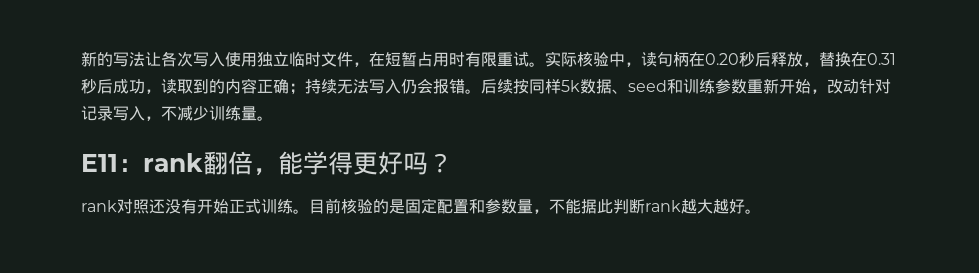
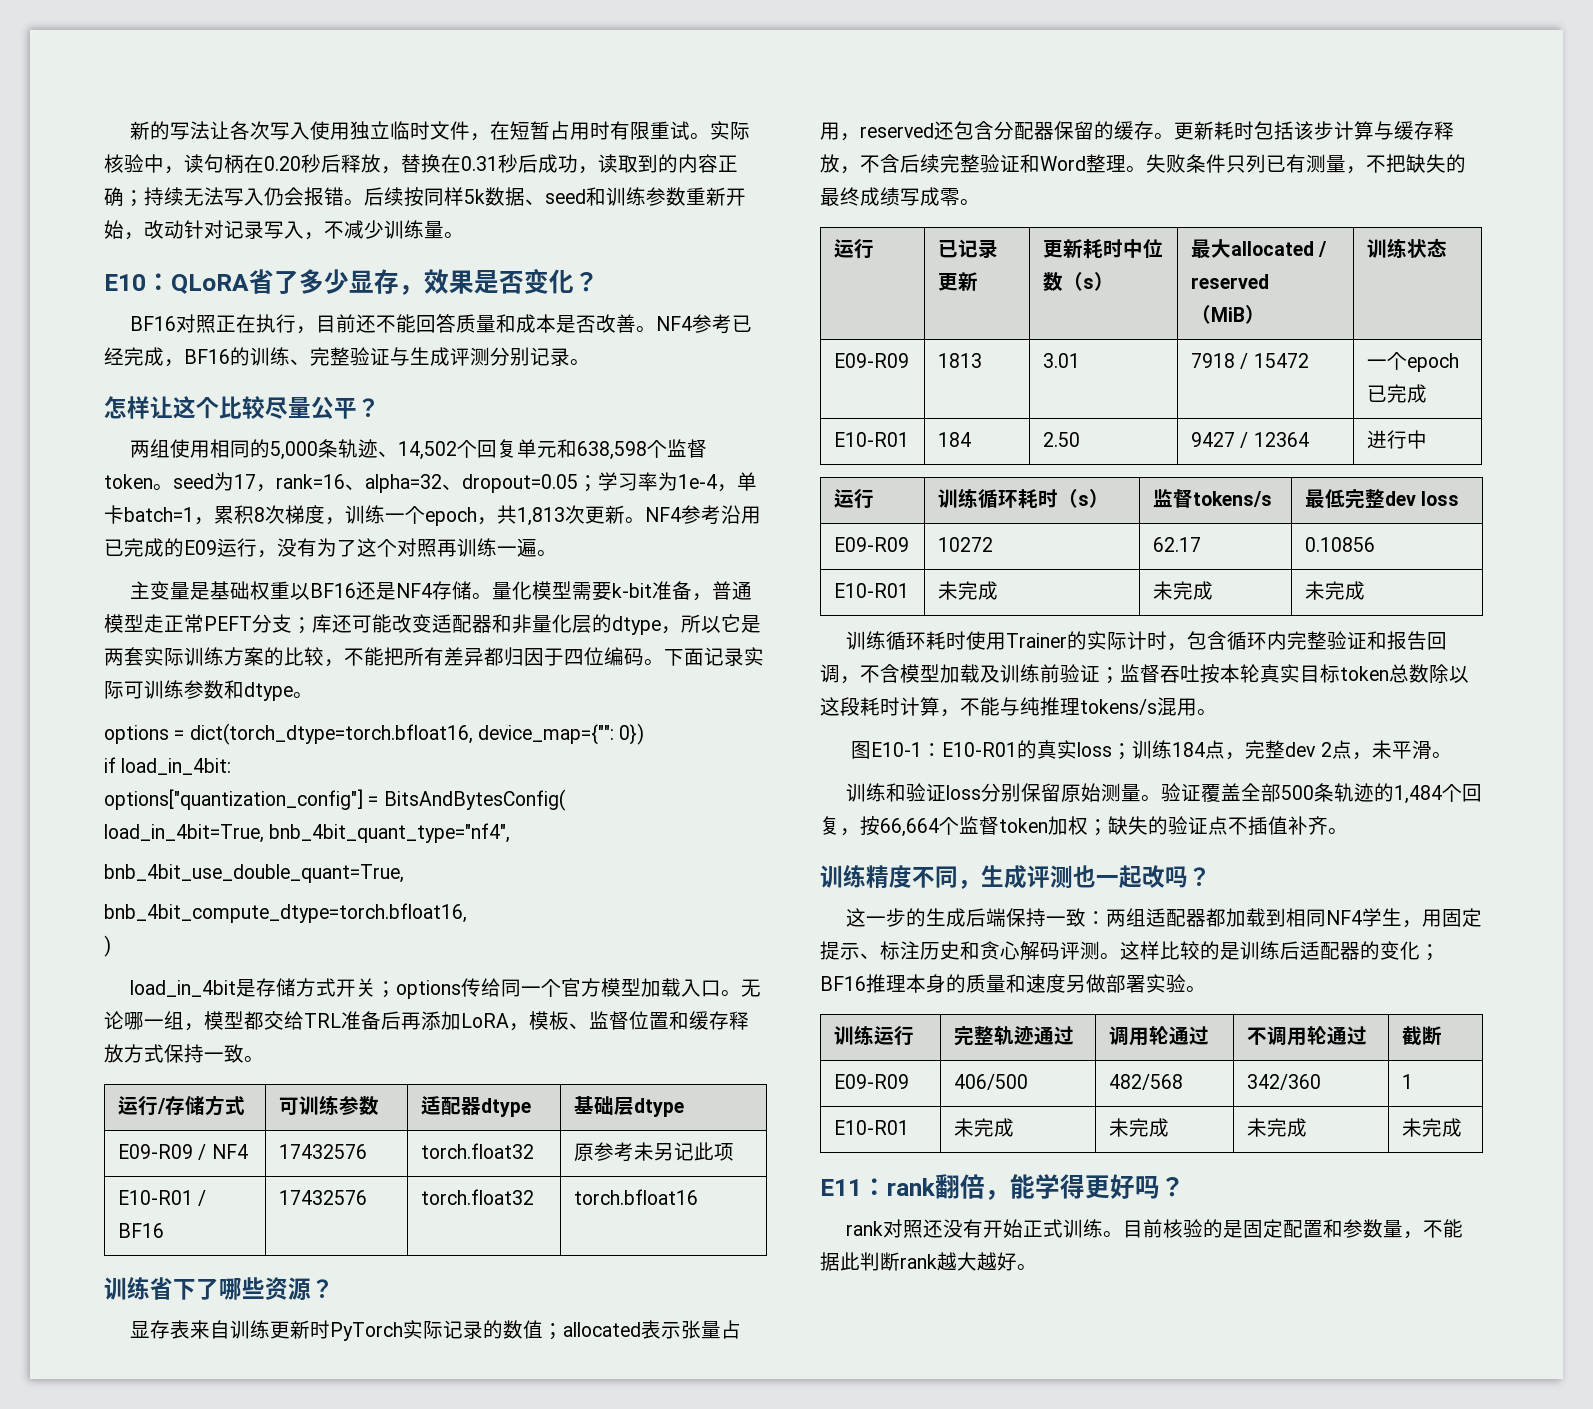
(273, 118) none -> [104,269,599,295] [130,314,753,334] [104,347,590,367] [104,396,380,419] [130,439,708,460] [104,472,757,493] [104,505,761,526] [104,538,557,558] [130,581,753,601] [104,614,761,635] [104,647,764,667] [104,680,313,701] [104,723,645,745] [104,757,232,775] [104,789,566,811] [104,823,511,843] [104,864,404,883] [104,903,467,923] [104,935,111,957] [130,978,762,999] [104,1011,749,1031] [104,1044,264,1063] [118,1095,246,1116] [279,1095,380,1115] [421,1096,532,1117] [574,1095,685,1117] [118,1144,248,1160] [279,1144,368,1159] [421,1143,535,1159] [574,1142,735,1162] [118,1190,207,1206] [118,1223,165,1238] [279,1190,368,1205] [421,1189,535,1205] [574,1189,699,1205] [104,1277,334,1301] [130,1320,742,1341] [820,121,1454,141] [820,154,1466,174] [820,187,980,206] [834,239,875,259] [938,239,999,258] [938,272,979,291] [1043,239,1164,259] [1043,272,1115,291] [1191,239,1328,258] [1191,274,1270,289] [1191,305,1266,324] [1367,238,1448,258] [834,353,910,368] [938,353,983,368] [1043,353,1081,368] [1191,353,1309,369] [1367,352,1460,372] [1367,384,1428,403] [834,432,910,447] [938,432,972,447] [1043,432,1081,447] [1191,432,1309,448] [1367,430,1428,449] [834,489,875,509] [938,488,1110,509] [1153,489,1273,508] [1305,489,1460,509] [834,537,910,552] [938,537,994,552] [1153,537,1202,552] [1305,537,1376,552] [834,583,910,598] [938,581,999,600] [1153,581,1214,600] [1305,581,1366,600] [846,631,1448,651] [820,664,1469,684] [820,697,1217,717] [851,740,1452,760] [846,783,1483,804] [820,816,1348,837] [820,865,1211,889] [846,908,1483,928] [820,941,1440,961] [820,974,1206,993] [834,1025,915,1046] [954,1025,1075,1046] [1109,1026,1210,1046] [1247,1026,1368,1046] [1402,1026,1443,1045] [834,1074,910,1089] [954,1074,1029,1090] [1109,1074,1184,1090] [1247,1074,1322,1090] [1402,1074,1414,1089] [834,1120,910,1135] [954,1118,1015,1137] [1109,1118,1170,1137] [1247,1118,1308,1137] [1402,1118,1463,1137] // E10：QLoRA省了多少显存，效果是否变化？ // BF16对照正在执行，目前还不能回答质量和成本是否改善。NF4参考已经完成，BF16的训练、完整验证与生成评测分别记录。 // 怎样让这个比较尽量公平？ // 两组使用相同的5,000条轨迹、14,502个回复单元和638,598个监督token。seed为17，rank=16、alpha=32、dropout=0.05；学习率为1e-4，单卡batch=1，累积8次梯度，训练一个epoch，共1,813次更新。NF4参考沿用已完成的E09运行，没有为了这个对照再训练一遍。 // 主变量是基础权重以BF16还是NF4存储。量化模型需要k-bit准备，普通模型走正常PEFT分支；库还可能改变适配器和非量化层的dtype，所以它是两套实际训练方案的比较，不能把所有差异都归因于四位编码。下面记录实际可训练参数和dtype。 // options = dict(torch_dtype=torch.bfloat16, device_map={"": 0}) // if load_in_4bit: // options["quantization_config"] = BitsAndBytesConfig( // load_in_4bit=True, bnb_4bit_quant_type="nf4", // bnb_4bit_use_double_quant=True, // bnb_4bit_compute_dtype=torch.bfloat16, // ) // load_in_4bit是存储方式开关；options传给同一个官方模型加载入口。无论哪一组，模型都交给TRL准备后再添加LoRA，模板、监督位置和缓存释放方式保持一致。 // 运行/存储方式 | 可训练参数 | 适配器dtype | 基础层dtype // E09-R09 / NF4 | 17432576 | torch.float32 | 原参考未另记此项 // E10-R01 / BF16 | 17432576 | torch.float32 | torch.bfloat16 // 训练省下了哪些资源？ // 显存表来自训练更新时PyTorch实际记录的数值；allocated表示张量占用，reserved还包含分配器保留的缓存。更新耗时包括该步计算与缓存释放，不含后续完整验证和Word整理。失败条件只列已有测量，不把缺失的最终成绩写成零。 // 运行 | 已记录更新 | 更新耗时中位数（s） | 最大allocated / reserved（MiB） | 训练状态 // E09-R09 | 1813 | 3.01 | 7918 / 15472 | 一个epoch已完成 // E10-R01 | 184 | 2.50 | 9427 / 12364 | 进行中 // 运行 | 训练循环耗时（s） | 监督tokens/s | 最低完整dev loss // E09-R09 | 10272 | 62.17 | 0.10856 // E10-R01 | 未完成 | 未完成 | 未完成 // 训练循环耗时使用Trainer的实际计时，包含循环内完整验证和报告回调，不含模型加载及训练前验证；监督吞吐按本轮真实目标token总数除以这段耗时计算，不能与纯推理tokens/s混用。 // 图E10-1：E10-R01的真实loss；训练184点，完整dev 2点，未平滑。 // 训练和验证loss分别保留原始测量。验证覆盖全部500条轨迹的1,484个回复，按66,664个监督token加权；缺失的验证点不插值补齐。 // 训练精度不同，生成评测也一起改吗？ // 这一步的生成后端保持一致：两组适配器都加载到相同NF4学生，用固定提示、标注历史和贪心解码评测。这样比较的是训练后适配器的变化；BF16推理本身的质量和速度另做部署实验。 // 训练运行 | 完整轨迹通过 | 调用轮通过 | 不调用轮通过 | 截断 // E09-R09 | 406/500 | 482/568 | 342/360 | 1 // E10-R01 | 未完成 | 未完成 | 未完成 | 未完成

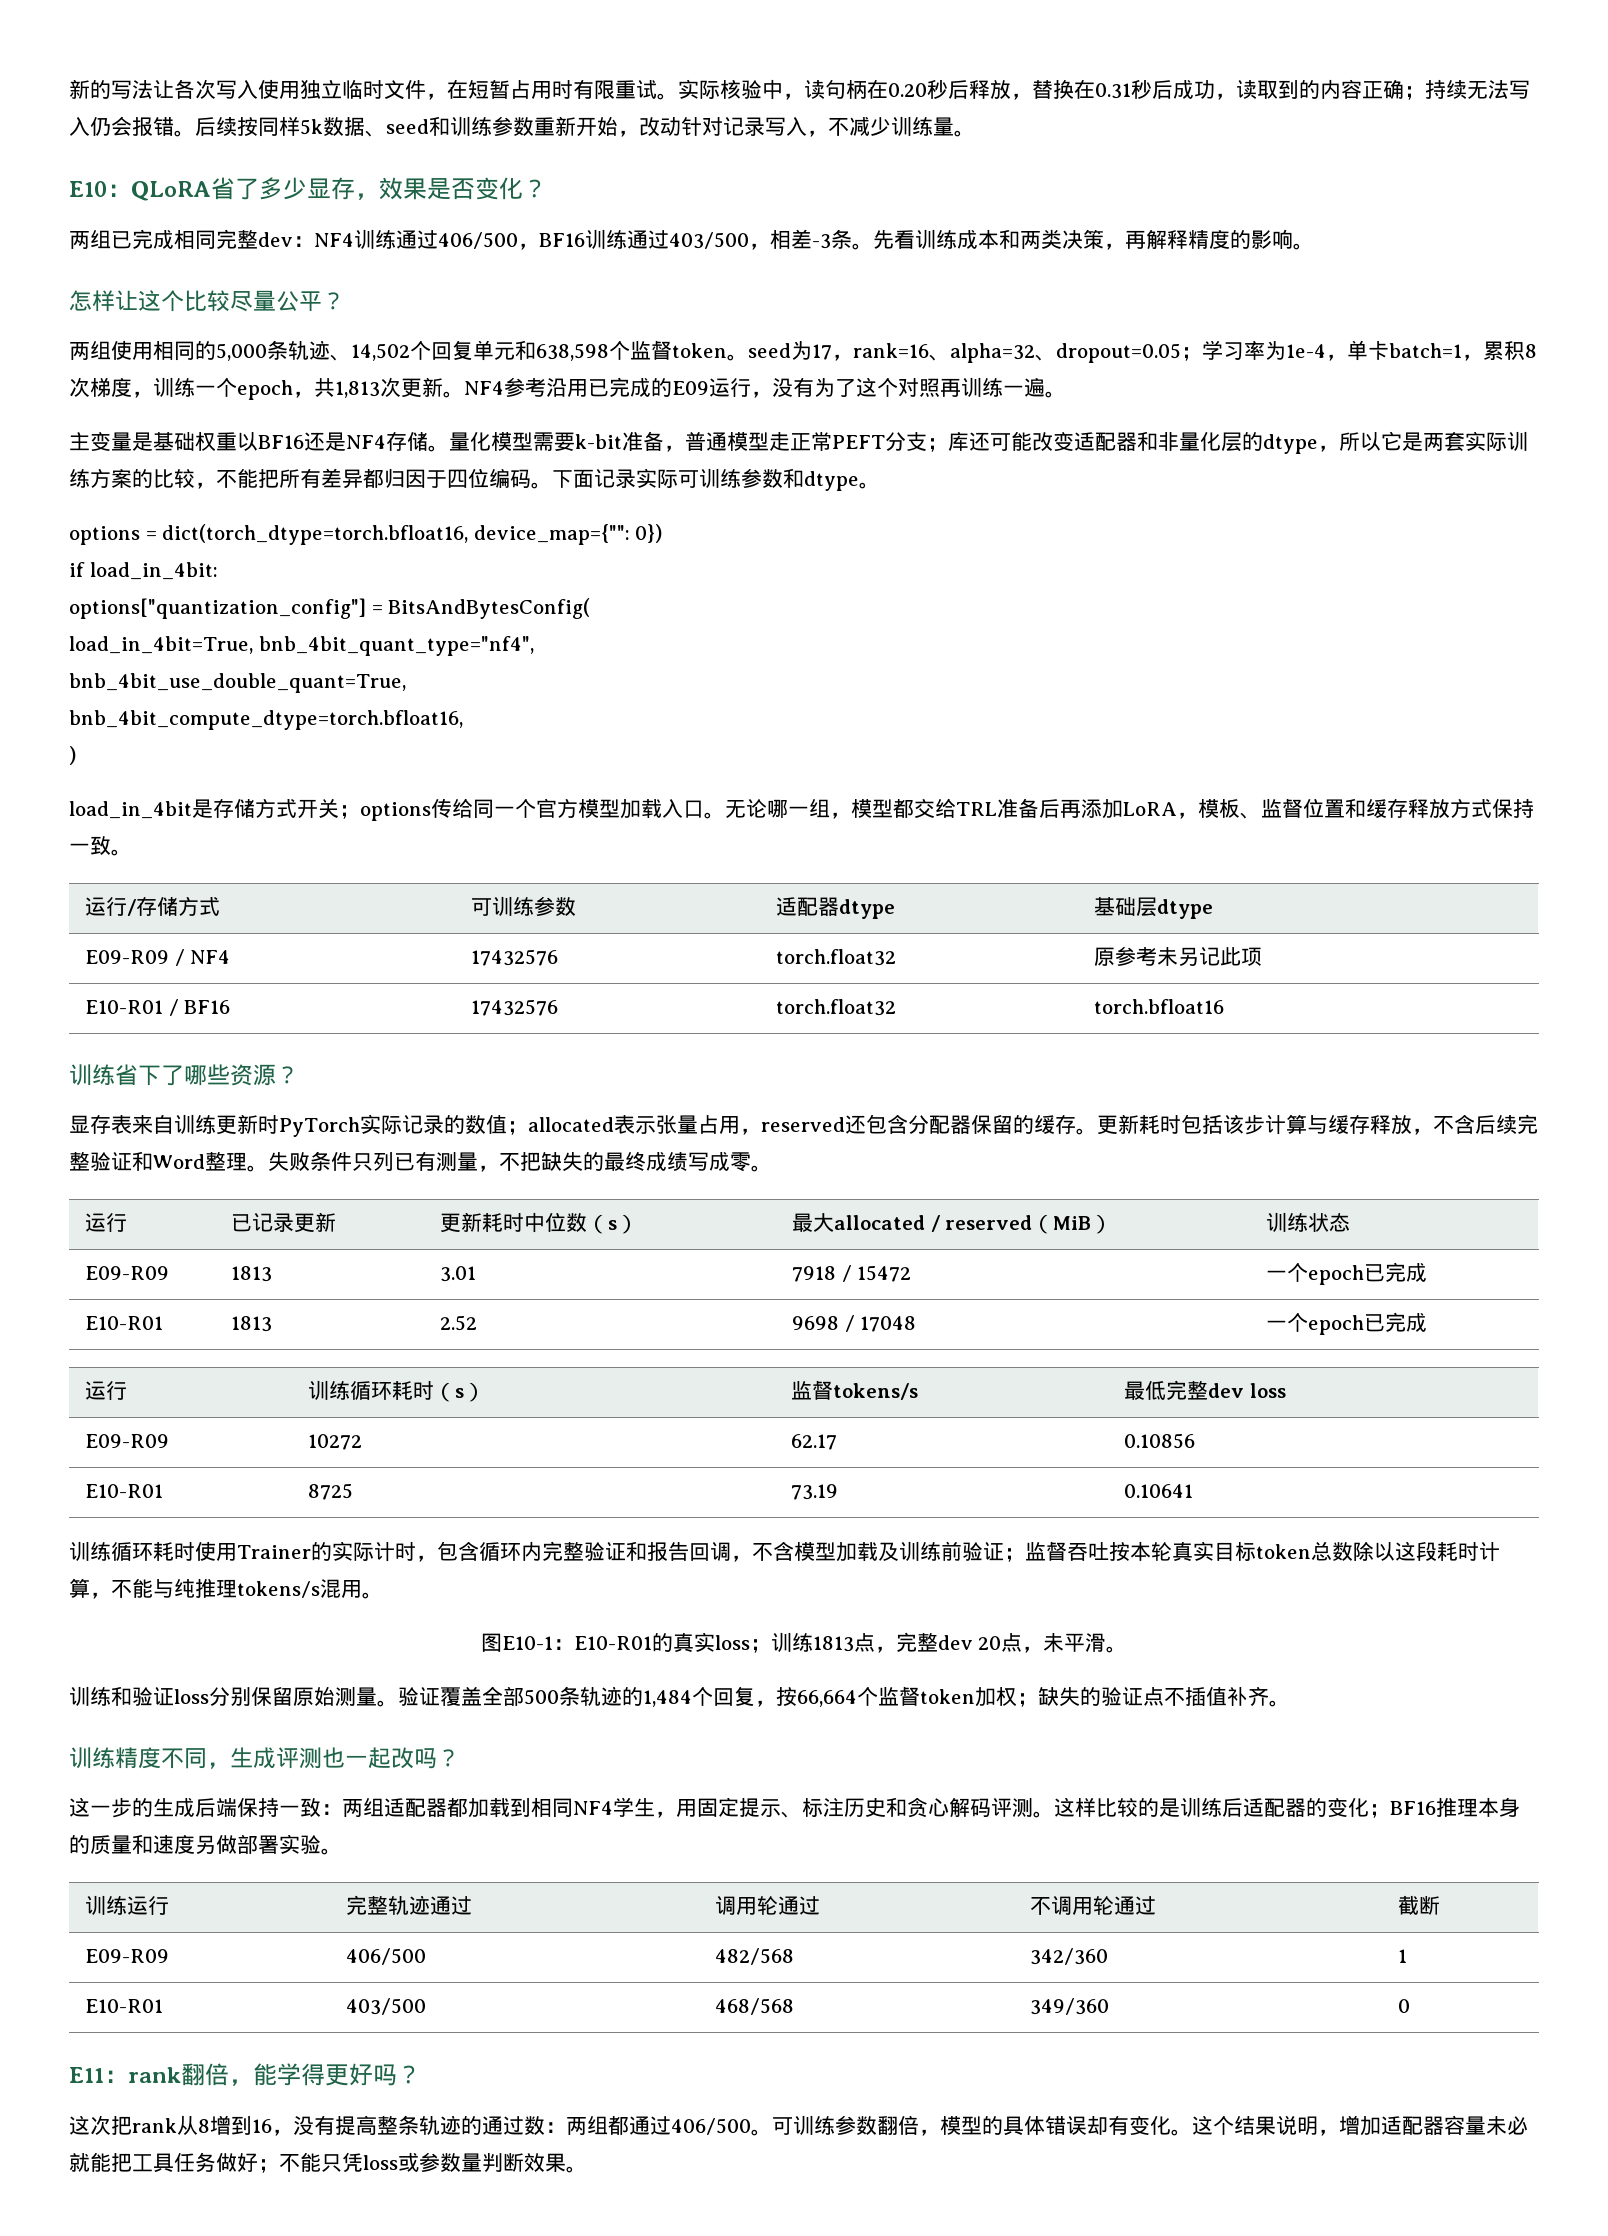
[130,314,753,334] [104,347,570,367] BF16对照正在执行，目前还不能回答质量和成本是否改善。NF4参考已经完成，BF16的训练、完整验证与生成评测分别记录 -> [69,229,1293,250] 两组已完成相同完整dev：NF4训练通过406/500，BF16训练通过403/500，相差-3条。先看训练成本和两类决策，再解释精度的影响
[938,432,972,447] [1043,432,1081,447] [1191,432,1309,448] [1367,430,1428,449] 184 | 2.50 | 9427 / 12364 | 进行中 -> [231,1316,273,1332] [440,1315,478,1331] [792,1315,917,1332] [1266,1312,1428,1335] 1813 | 2.52 | 9698 / 17048 | 一个epoch已完成
[938,581,999,600] [1153,581,1214,600] [1305,581,1366,600] 未完成 | 未完成 | 未完成 -> [308,1483,354,1500] [791,1484,839,1500] [1124,1484,1194,1498] 8725 | 73.19 | 0.10641
[1172,742,1206,757] 184 -> [812,1636,854,1652] 1813
[1320,742,1332,757] 2 -> [978,1636,1002,1650] 20
[954,1118,1015,1137] [1109,1118,1170,1137] [1247,1118,1308,1137] [1402,1118,1463,1137] 未完成 | 未完成 | 未完成 | 未完成 -> [346,1998,427,2015] [715,1998,795,2015] [1030,1998,1110,2015] [1398,1999,1411,2013] 403/500 | 468/568 | 349/360 | 0
[846,1219,1464,1239] [820,1252,1017,1271] rank对照还没有开始正式训练。目前核验的是固定配置和参数量，不能据此判断rank越大越好 -> [69,2115,1528,2136] [69,2152,566,2173] 这次把rank从8增到16，没有提高整条轨迹的通过数：两组都通过406/500。可训练参数翻倍，模型的具体错误却有变化。这个结果说明，增加适配器容量未必就能把工具任务做好；不能只凭loss或参数量判断效果

